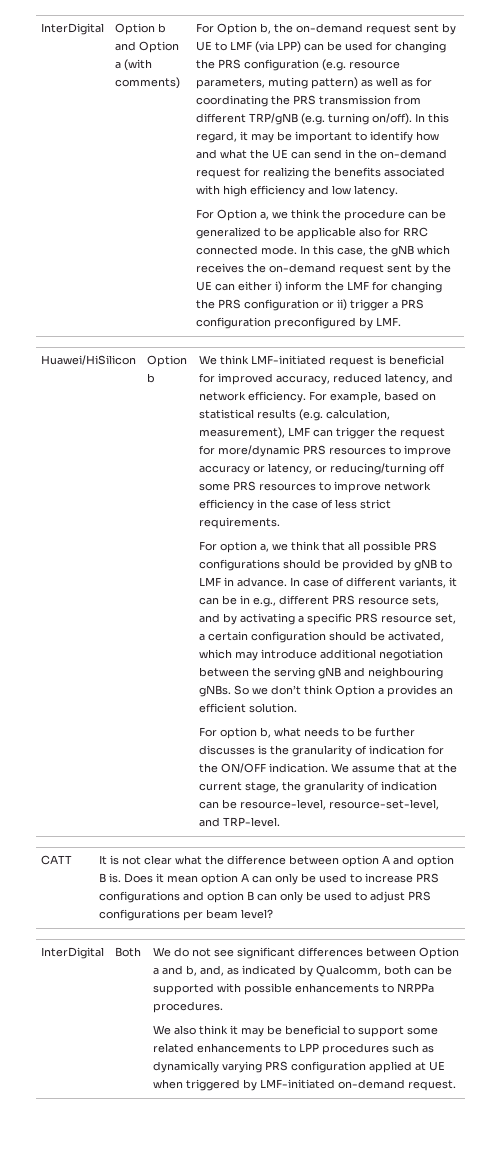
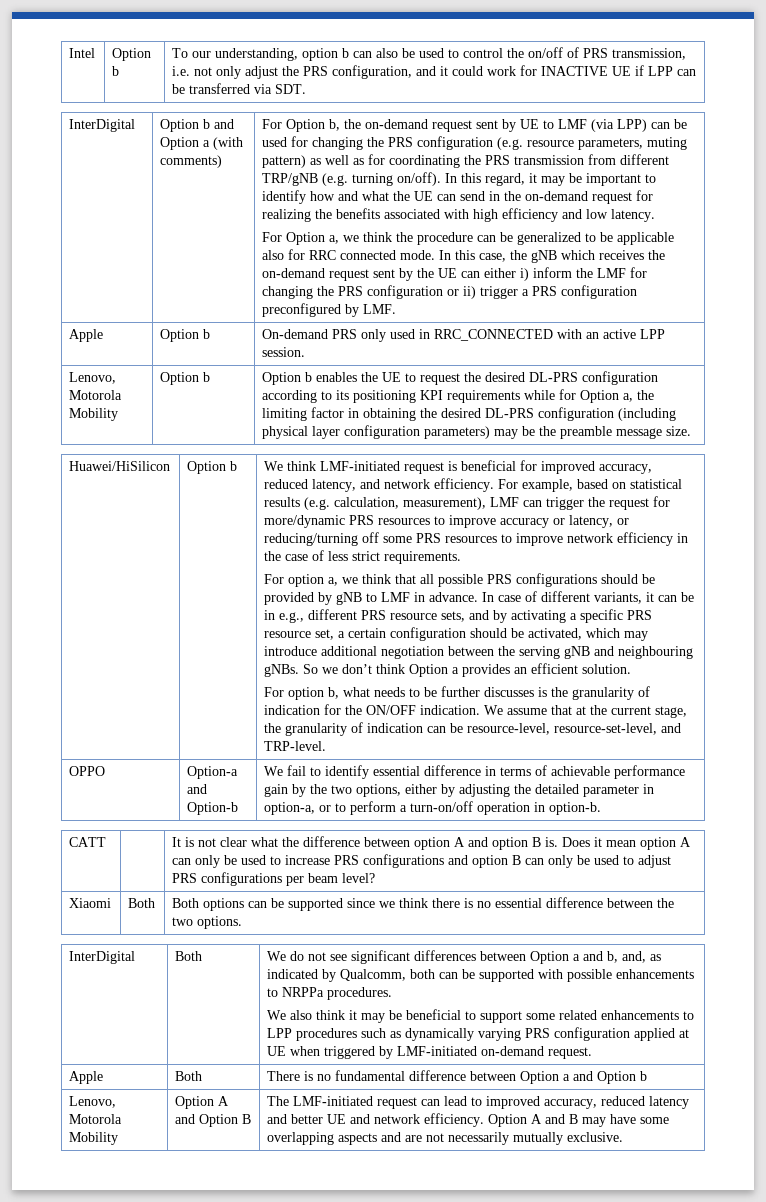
(41, 29) none -> [69,48,96,58] [112,48,152,61] [112,66,120,76] [172,47,687,61] [172,65,697,79] [172,83,307,94] Intel | Option b | To our understanding, option b can also be used to control the on/off of PRS transmission, i.e. not only adjust the PRS configuration, and it could work for INACTIVE UE if LPP can be transferred via SDT. //
(402, 321) none -> [69,329,104,342] [160,329,211,342] [262,329,666,342] [262,347,306,357] [69,372,117,384] [69,390,123,400] [69,408,119,421] [160,372,211,385] [262,371,659,385] [262,389,655,403] [262,407,677,421] [262,425,692,439] // Apple | Option b | On-demand PRS only used in RRC_CONNECTED with an active LPP session. // Lenovo, Motorola Mobility | Option b | Option b enables the UE to request the desired DL-PRS configuration according to its positioning KPI requirements while for Option a, the limiting factor in obtaining the desired DL-PRS configuration (including physical layer configuration parameters) may be the preamble message size.
(281, 822) none -> [69,766,106,776] [187,766,239,779] [187,784,208,794] [187,802,239,815] [264,765,686,779] [264,784,655,797] [264,801,602,815] // OPPO | Option-a and Option-b | We fail to identify essential difference in terms of achievable performance gain by the two options, either by adjusting the detailed parameter in option-a, or to perform a turn-on/off operation in option-b.
(274, 914) none -> [69,898,112,908] [128,898,156,908] [172,897,675,911] [172,916,243,929] // Xiaomi | Both | Both options can be supported since we think there is no essential difference between the two options.
(457, 1085) none -> [69,1071,104,1084] [175,1071,203,1081] [267,1070,648,1084] [69,1096,117,1108] [69,1114,123,1124] [69,1132,119,1145] [175,1096,230,1109] [175,1114,252,1127] [267,1096,690,1109] [267,1113,670,1127] [267,1132,624,1145] // Apple | Both | There is no fundamental difference between Option a and Option b // Lenovo, Motorola Mobility | Option A and Option B | The LMF-initiated request can lead to improved accuracy, reduced latency and better UE and network efficiency. Option A and B may have some overlapping aspects and are not necessarily mutually exclusive.

